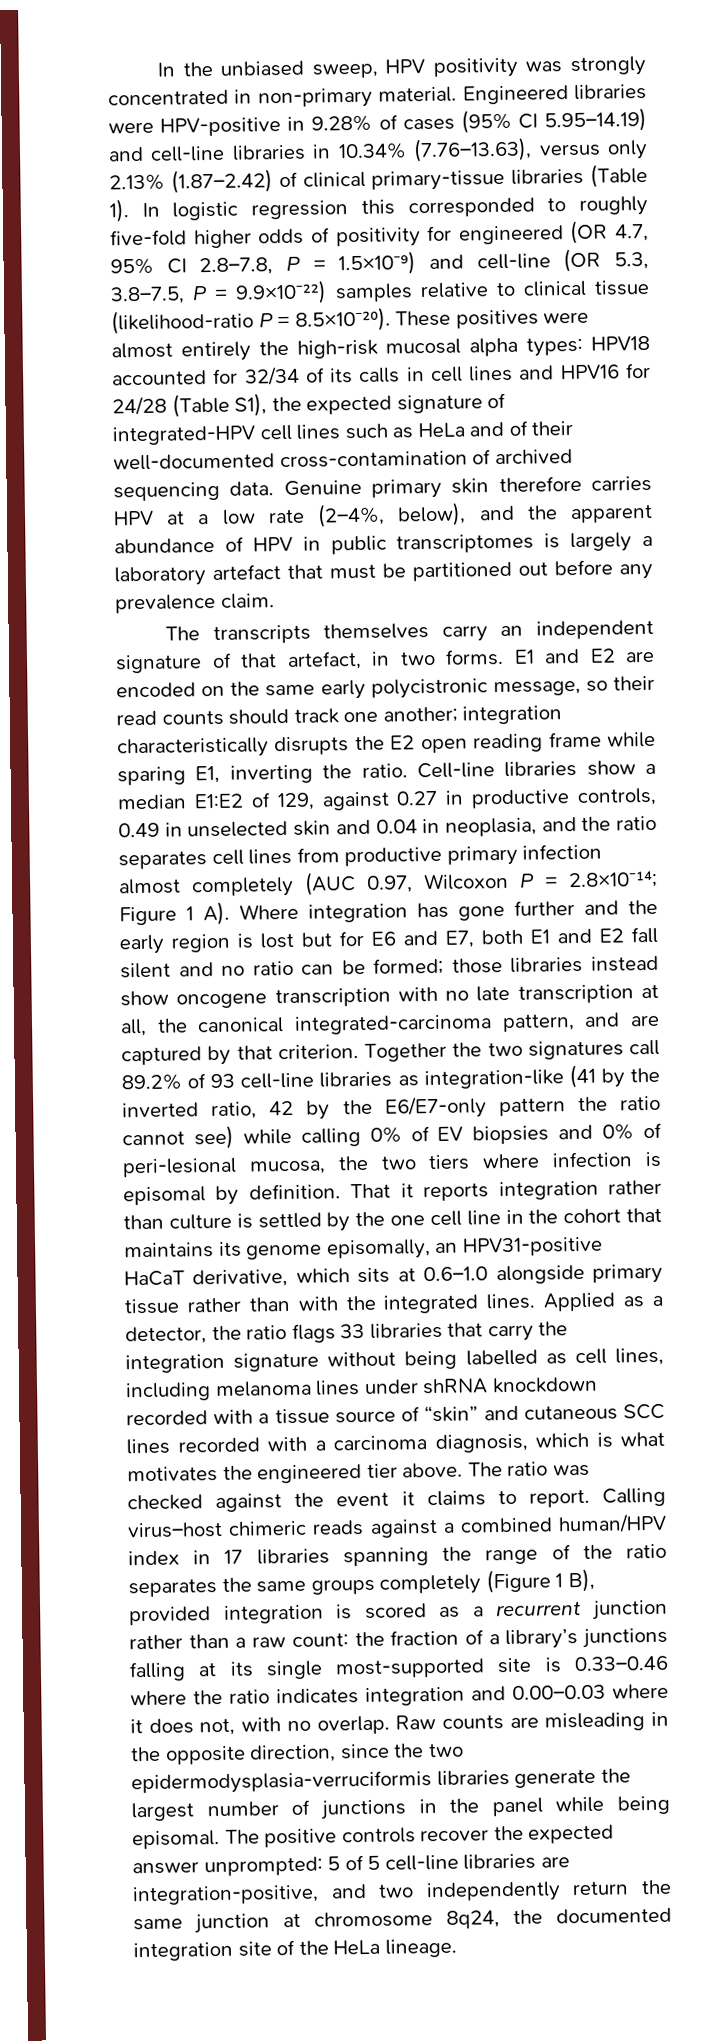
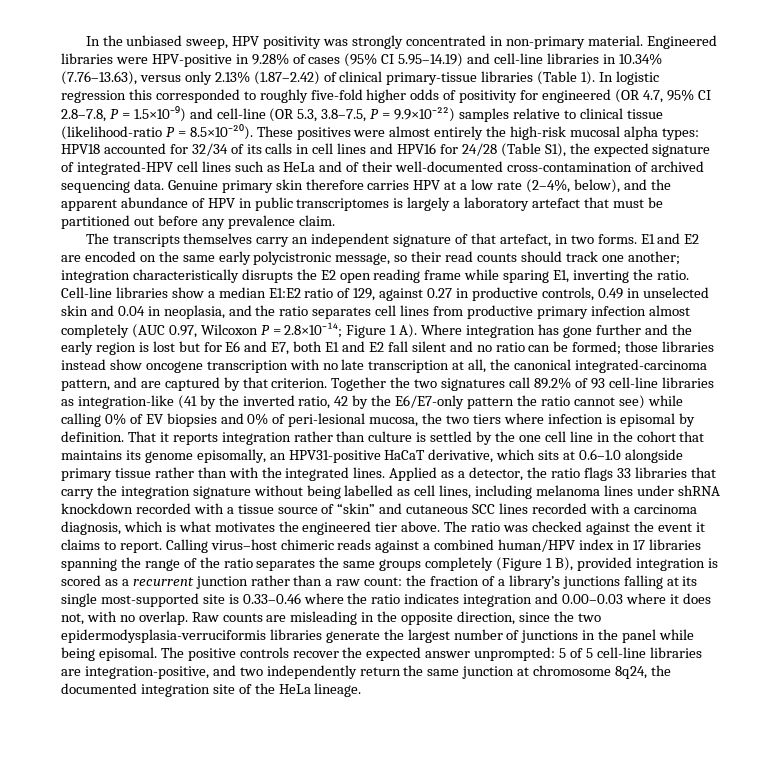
(244, 801) none -> [304,288,334,298] ratio

